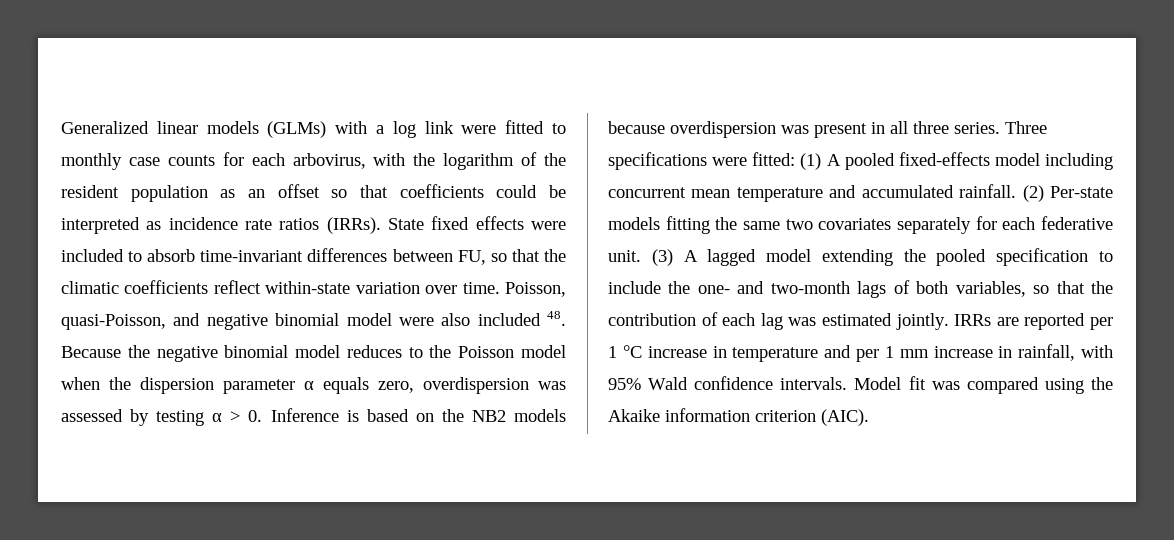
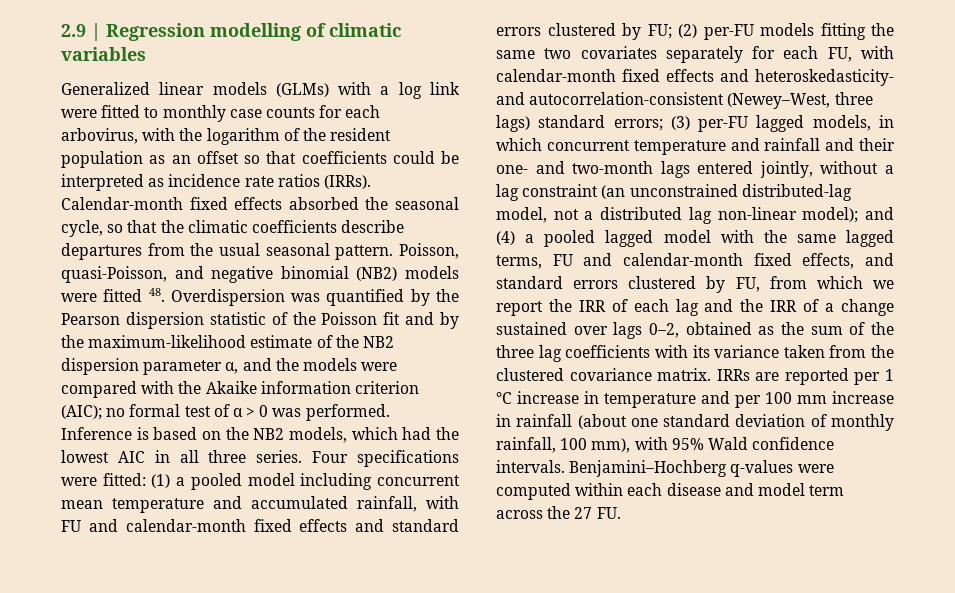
(61, 127) none -> [61,23,401,41] [61,47,146,61] 2.9 | Regression modelling of climatic variables //
[388,216,566,230] [61,248,486,265] State fixed effects were included to absorb time-invariant differences between FU, -> [61,197,459,210] [61,220,103,237] Calendar-month fixed effects absorbed the seasonal cycle,
[213,280,500,294] reflect within-state variation over time. -> [341,220,405,233] [61,243,394,260] describe departures from the usual seasonal pattern.
[346,311,566,326] [61,345,566,362] [61,377,566,394] [61,409,263,426] model were also included 48. Because the negative binomial model reduces to the Poisson model when the dispersion parameter α equals zero, overdispersion was assessed by testing α > 0. -> [356,266,459,281] [61,288,459,306] [61,312,459,329] [61,335,394,348] [61,358,398,375] [61,381,419,398] [61,404,390,421] (NB2) models were fitted 48. Overdispersion was quantified by the Pearson dispersion statistic of the Poisson fit and by the maximum-likelihood estimate of the NB2 dispersion parameter α, and the models were compared with the Akaike information criterion (AIC); no formal test of α > 0 was performed.
[513,409,566,422] [608,121,867,138] models because overdispersion was present -> [289,427,460,443] [61,450,145,463] models, which had the lowest AIC
[1005,121,1047,134] Three -> [312,451,349,463] Four
[826,152,990,170] A pooled fixed-effects -> [176,473,242,490] a pooled
[959,184,1113,202] rainfall. (2) Per-state -> [357,496,459,512] [61,519,459,532] [496,23,754,40] rainfall, with FU and calendar-month fixed effects and standard errors clustered by FU; (2) per-FU
[1041,216,1113,230] [608,248,1113,266] [608,280,1113,298] [608,312,949,330] federative unit. (3) A lagged model extending the pooled specification to include the one- and two-month lags of both variables, so that the contribution of each lag was estimated jointly. -> [827,46,894,62] [496,69,894,86] [496,92,873,109] [496,115,894,132] [496,138,895,155] [496,161,894,178] [496,184,852,201] [496,207,894,224] [496,230,894,247] [496,253,894,269] [496,276,894,293] [496,299,895,316] [496,322,894,339] [496,345,894,362] [496,368,712,381] FU, with calendar-month fixed effects and heteroskedasticity- and autocorrelation-consistent (Newey–West, three lags) standard errors; (3) per-FU lagged models, in which concurrent temperature and rainfall and their one- and two-month lags entered jointly, without a lag constraint (an unconstrained distributed-lag model, not a distributed lag non-linear model); and (4) a pooled lagged model with the same lagged terms, FU and calendar-month fixed effects, and standard errors clustered by FU, from which we report the IRR of each lag and the IRR of a change sustained over lags 0–2, obtained as the sum of the three lag coefficients with its variance taken from the clustered covariance matrix.
[884,346,894,358] 1 -> [765,392,792,404] 100
[1018,344,1076,361] rainfall, -> [516,414,894,431] [496,437,631,453] rainfall (about one standard deviation of monthly rainfall, 100 mm),
[854,376,1113,394] [608,408,869,426] Model fit was compared using the Akaike information criterion (AIC). -> [569,460,834,477] [496,483,845,500] [496,506,621,519] Benjamini–Hochberg q-values were computed within each disease and model term across the 27 FU.

